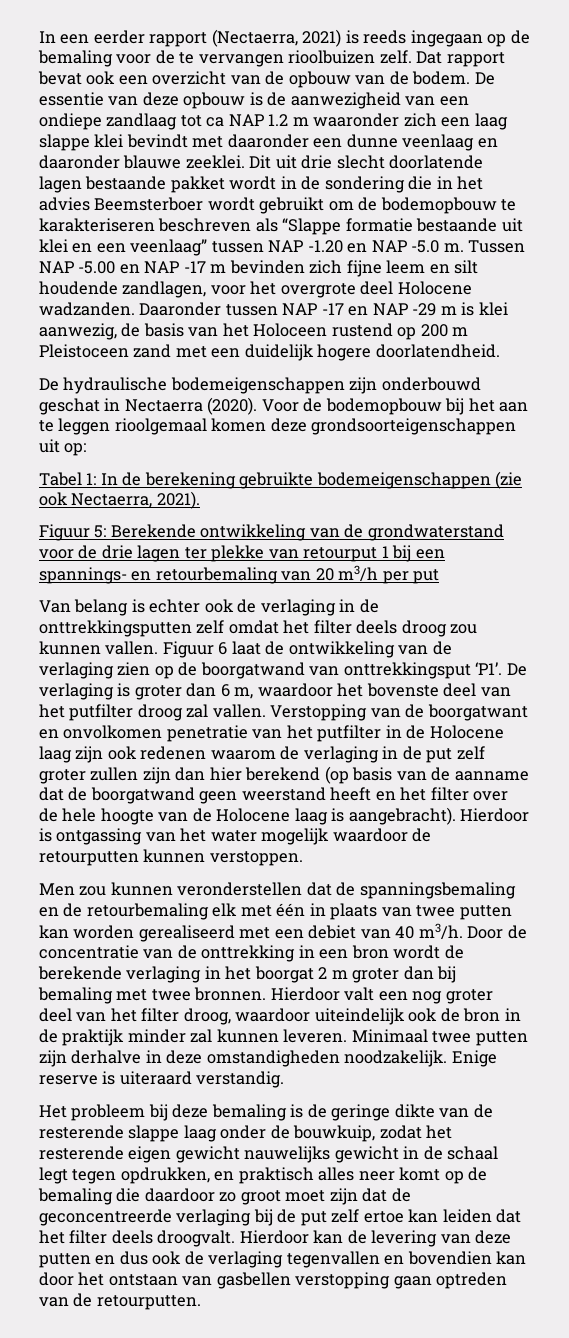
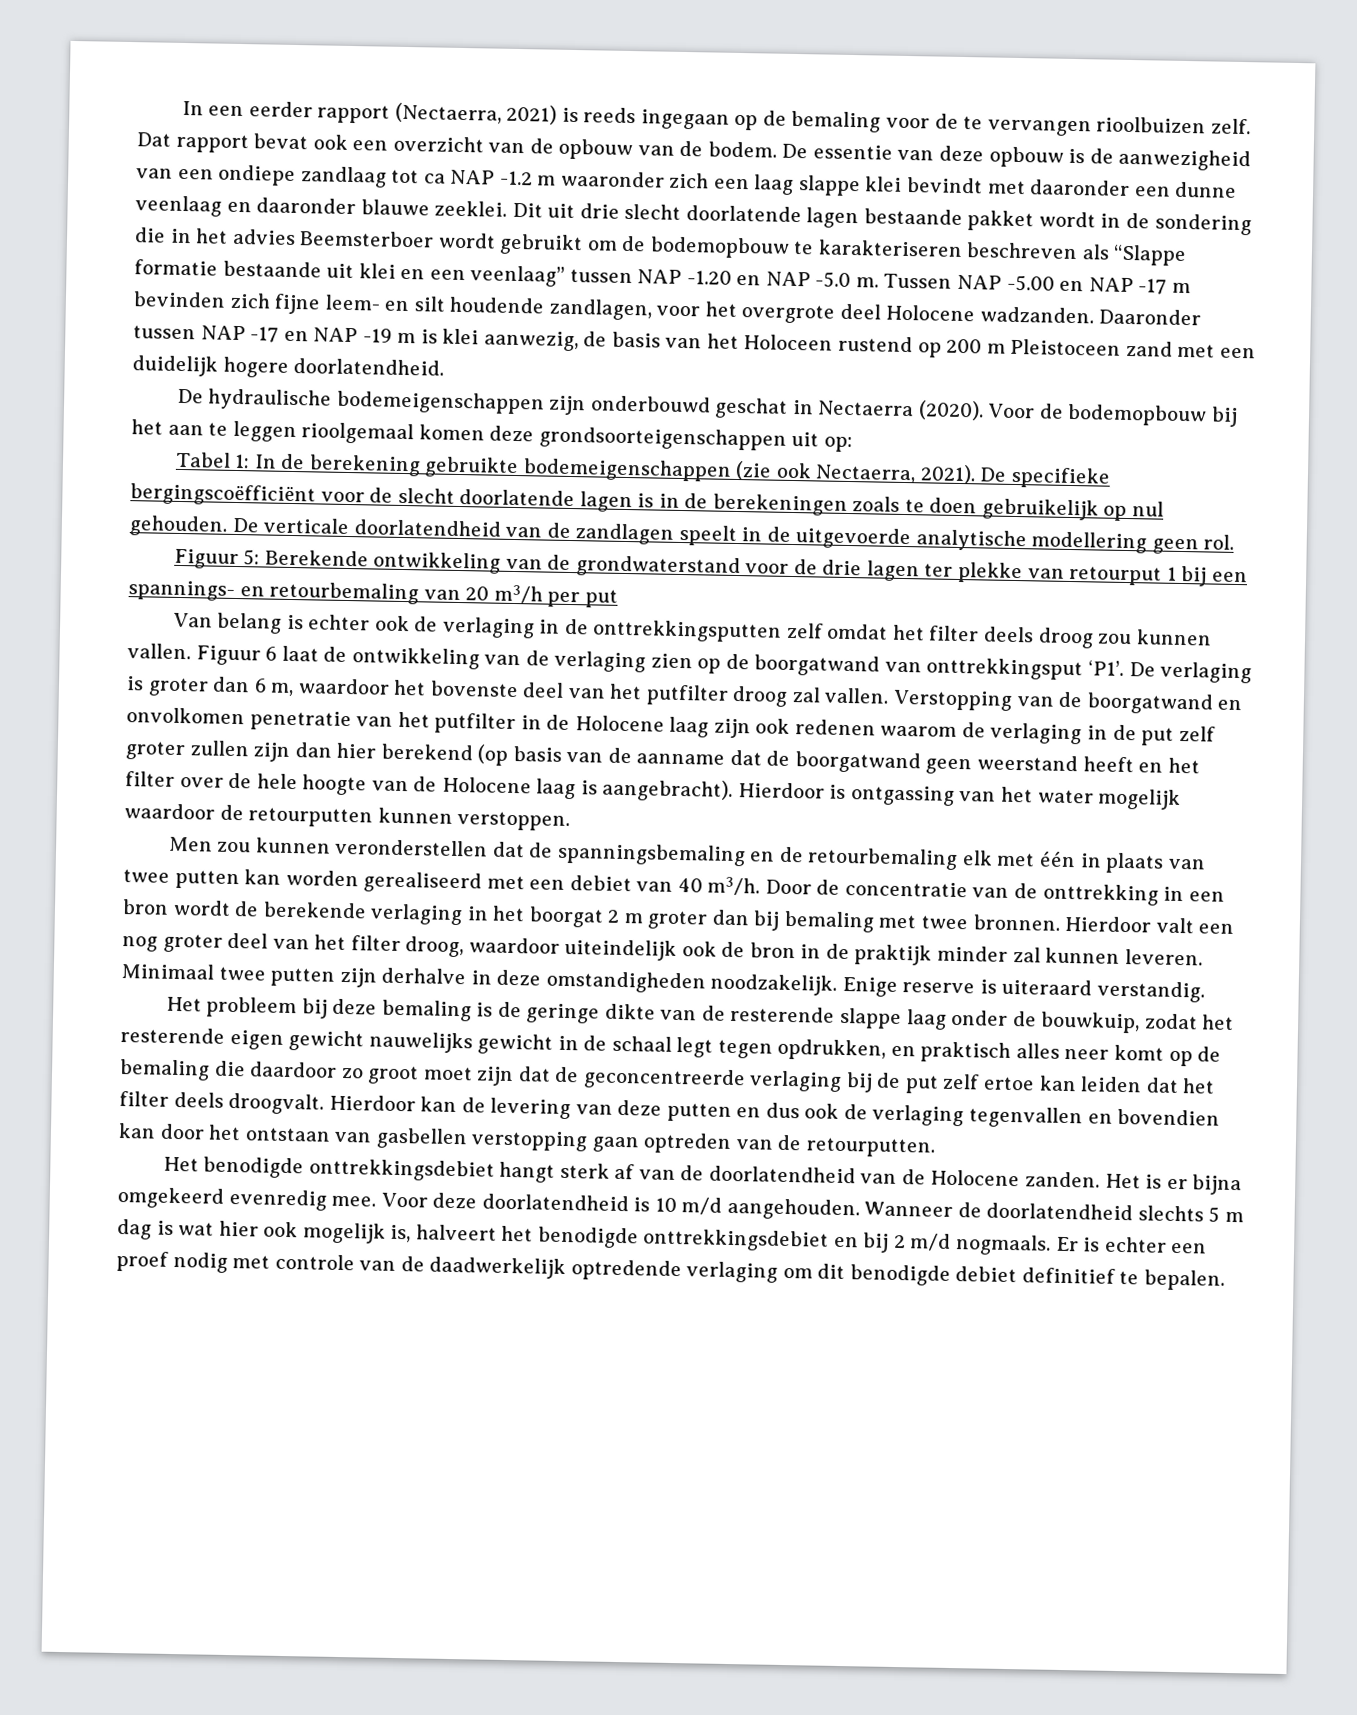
[268,114,289,126] 1.2 -> [499,170,533,186] -1.2
[386,260,426,274] leem -> [324,294,381,311] leem-
[412,303,437,316] -29 -> [362,328,393,343] -19
(200, 500) none -> [979,466,1111,489] [130,483,1165,522] [129,515,1235,555] De specifieke bergingscoëfficiënt voor de slecht doorlatende lagen is in de berekeningen zoals te doen gebruikelijk op nul gehouden. De verticale doorlatendheid van de zandlagen speelt in de uitgevoerde analytische modellering geen rol.
[427,704,528,721] boorgatwant -> [1086,692,1214,715] boorgatwand
(201, 1302) none -> [162,1156,1243,1196] [117,1186,1244,1223] [117,1218,1208,1256] [116,1250,1226,1291] // Het benodigde onttrekkingsdebiet hangt sterk af van de doorlatendheid van de Holocene zanden. Het is er bijna omgekeerd evenredig mee. Voor deze doorlatendheid is 10 m/d aangehouden. Wanneer de doorlatendheid slechts 5 m dag is wat hier ook mogelijk is, halveert het benodigde onttrekkingsdebiet en bij 2 m/d nogmaals. Er is echter een proef nodig met controle van de daadwerkelijk optredende verlaging om dit benodigde debiet definitief te bepalen.

